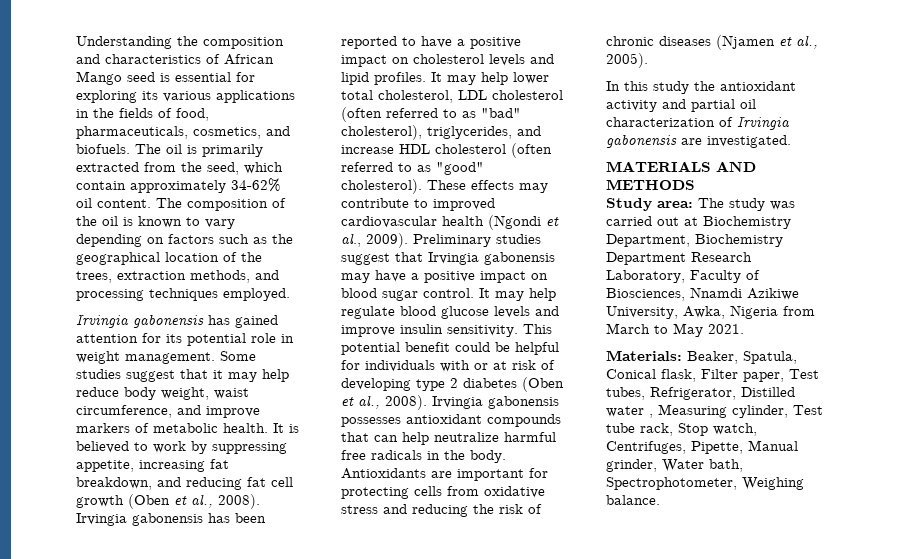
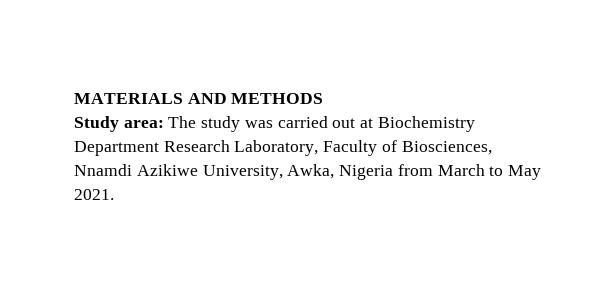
[76,36,284,49] [76,54,274,65] [76,71,255,85] [76,90,295,103] [76,108,209,121] [76,126,290,139] [76,144,263,157] [76,162,283,175] [76,178,281,193] [76,198,286,211] [76,216,235,229] [76,234,293,247] [76,252,262,265] [76,270,279,283] [76,288,290,301] [76,315,278,328] [76,333,294,346] [76,351,256,364] [76,369,289,382] [76,387,249,400] [76,405,260,418] [76,423,299,433] [76,441,287,454] [76,459,229,472] [76,477,293,490] [76,494,260,509] [76,513,266,526] [341,36,521,49] [341,54,554,67] [341,72,549,85] [341,90,563,103] [341,107,521,122] [341,125,541,140] [341,143,552,158] [341,162,484,175] [341,179,548,194] [341,198,495,211] [341,215,559,230] [341,233,541,248] [341,252,555,265] [341,270,548,283] [341,288,556,301] [341,306,559,319] [341,324,552,337] [341,342,559,355] [341,360,555,372] [341,377,564,392] [341,395,559,410] [341,414,561,427] [341,432,556,445] [341,450,506,463] [341,468,548,481] [341,486,545,499] [341,504,542,517] [606,35,818,50] [606,53,648,68] [606,81,796,94] [606,99,756,112] [606,117,790,130] [606,135,791,148] Understanding the composition and characteristics of African Mango seed is essential for exploring its various applications in the fields of food, pharmaceuticals, cosmetics, and biofuels. The oil is primarily extracted from the seed, which contain approximately 34-62% oil content. The composition of the oil is known to vary depending on factors such as the geographical location of the trees, extraction methods, and processing techniques employed. // Irvingia gabonensis has gained attention for its potential role in weight management. Some studies suggest that it may help reduce body weight, waist circumference, and improve markers of metabolic health. It is believed to work by suppressing appetite, increasing fat breakdown, and reducing fat cell growth (Oben et al., 2008). Irvingia gabonensis has been reported to have a positive impact on cholesterol levels and lipid profiles. It may help lower total cholesterol, LDL cholesterol (often referred to as "bad" cholesterol), triglycerides, and increase HDL cholesterol (often referred to as "good" cholesterol). These effects may contribute to improved cardiovascular health (Ngondi et al., 2009). Preliminary studies suggest that Irvingia gabonensis may have a positive impact on blood sugar control. It may help regulate blood glucose levels and improve insulin sensitivity. This potential benefit could be helpful for individuals with or at risk of developing type 2 diabetes (Oben et al., 2008). Irvingia gabonensis possesses antioxidant compounds that can help neutralize harmful free radicals in the body. Antioxidants are important for protecting cells from oxidative stress and reducing the risk of chronic diseases (Njamen et al., 2005). // In this study the antioxidant activity and partial oil characterization of Irvingia gabonensis are investigated. // -> (74, 98) none
[606,234,783,247] Department, Biochemistry -> (475, 124) none
[606,350,797,364] [606,369,819,382] [606,387,795,400] [606,404,823,418] [606,423,757,436] [606,440,798,454] [606,459,743,472] [606,477,804,490] [606,495,660,505] // Materials: Beaker, Spatula, Conical flask, Filter paper, Test tubes, Refrigerator, Distilled water , Measuring cylinder, Test tube rack, Stop watch, Centrifuges, Pipette, Manual grinder, Water bath, Spectrophotometer, Weighing balance. -> (114, 194) none

